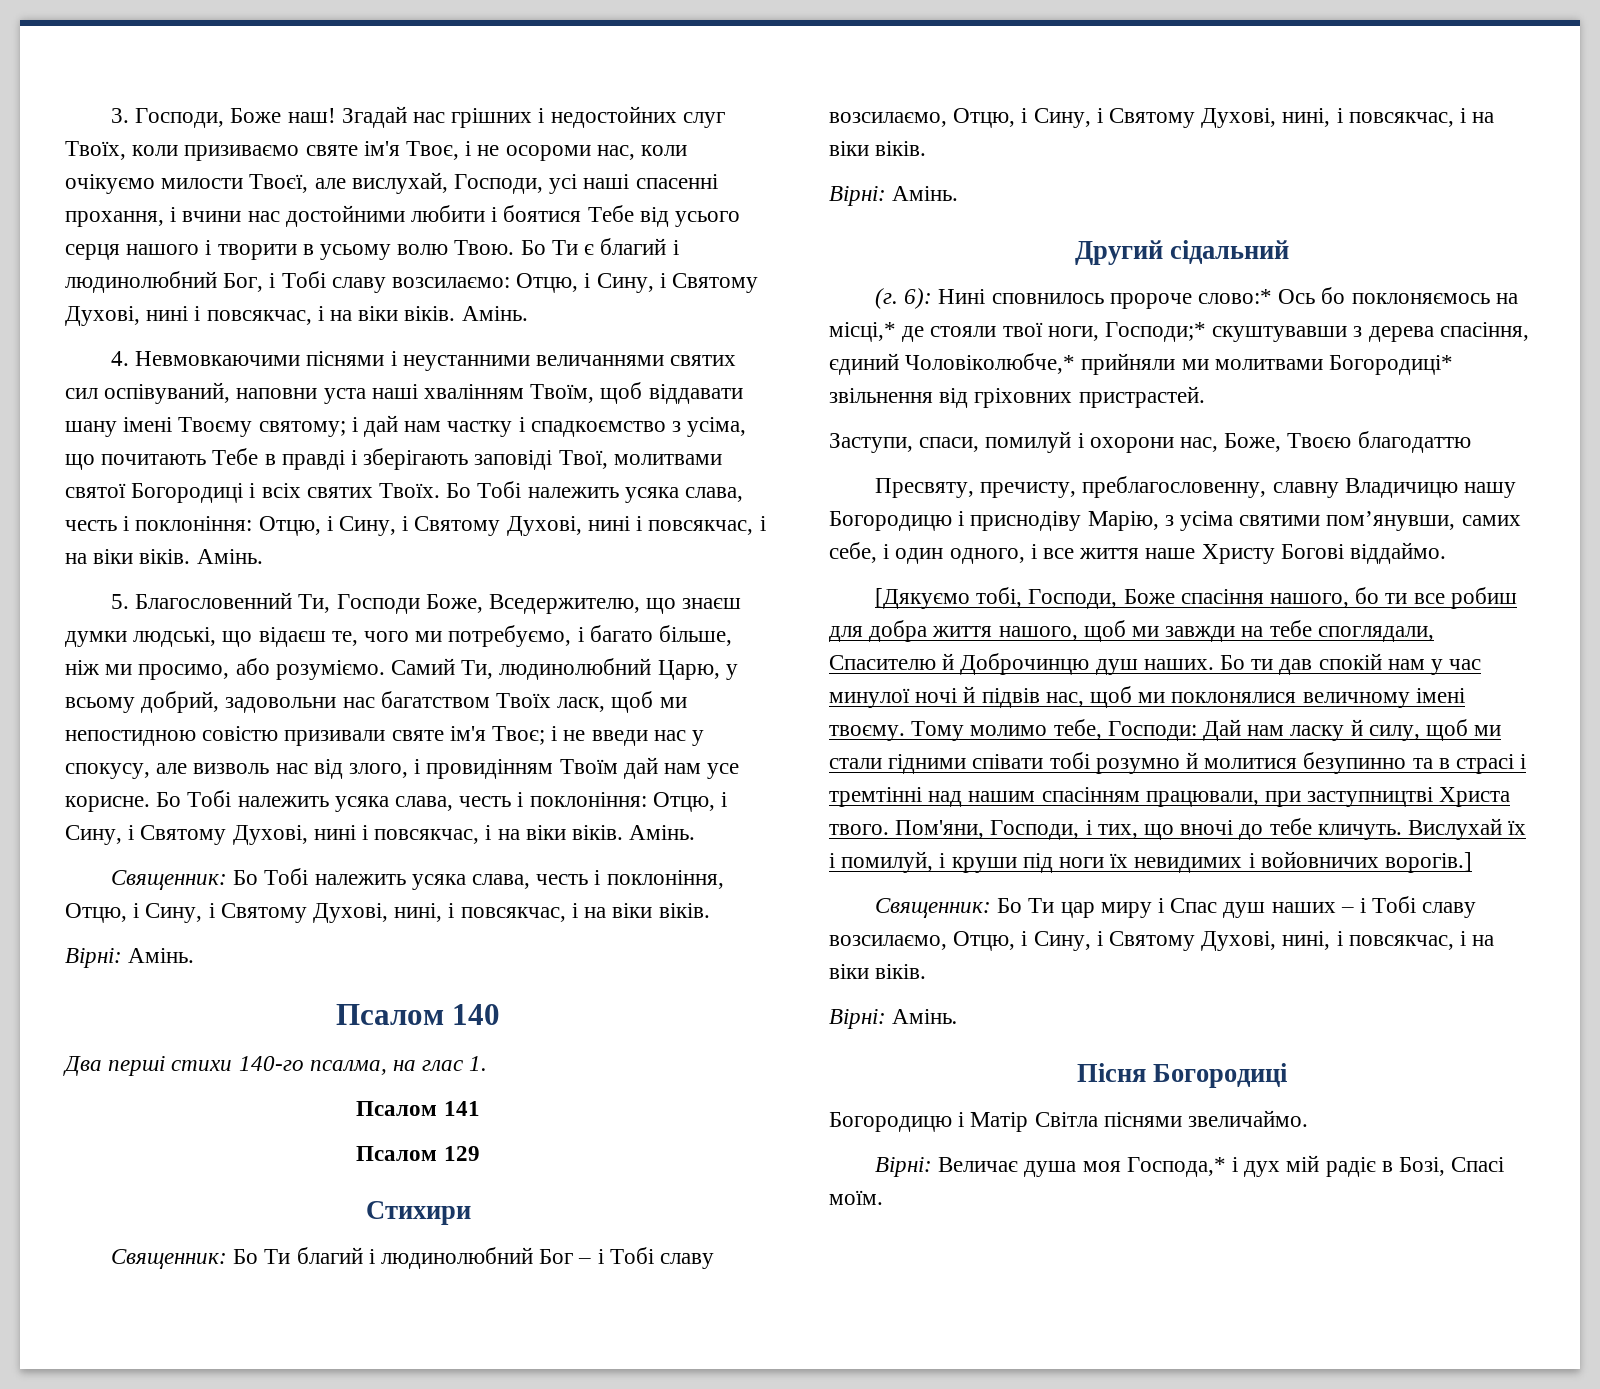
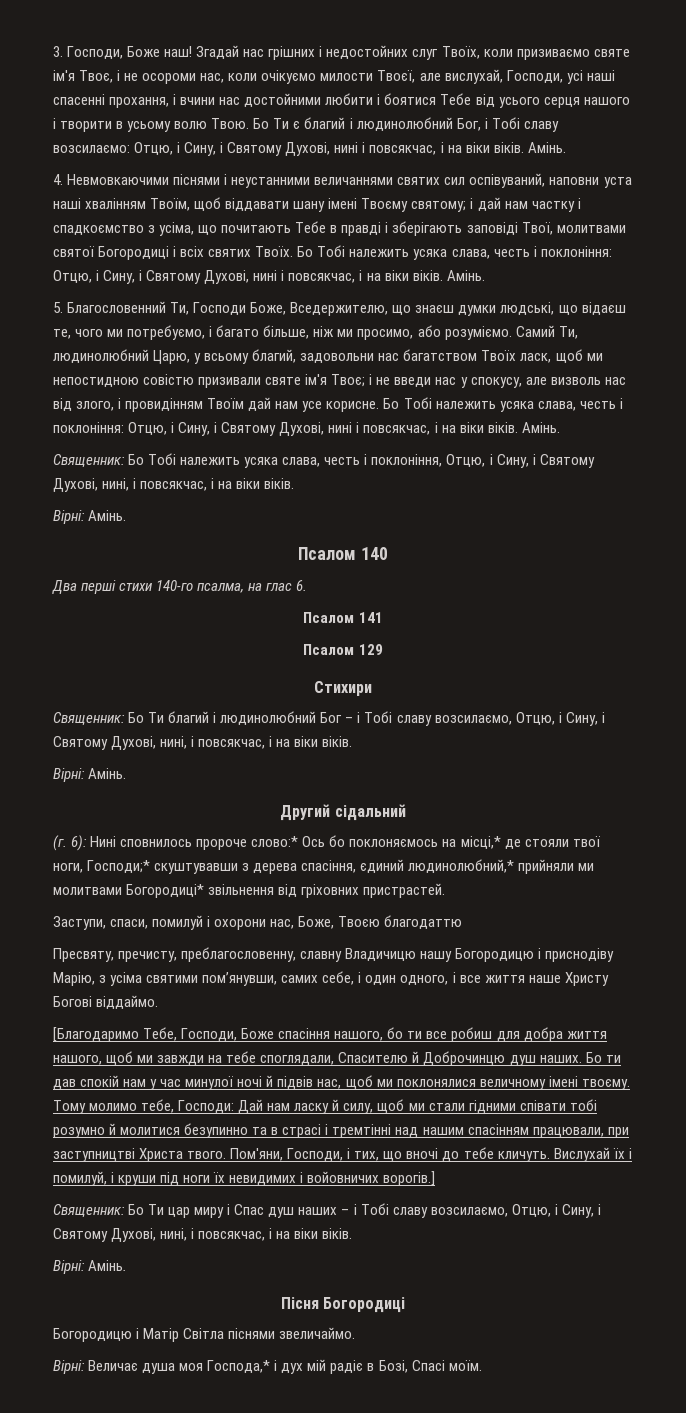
[141,691,220,713] добрий, -> [252,349,297,363] благий,
[469,1056,488,1071] 1. -> [296,580,308,591] 6.
[905,353,1076,374] Чоловіколюбче,* -> [408,859,515,873] людинолюбний,*
[874,587,1023,609] [Дякуємо тобі, -> [53,1027,178,1042] [Благодаримо Тебе,

